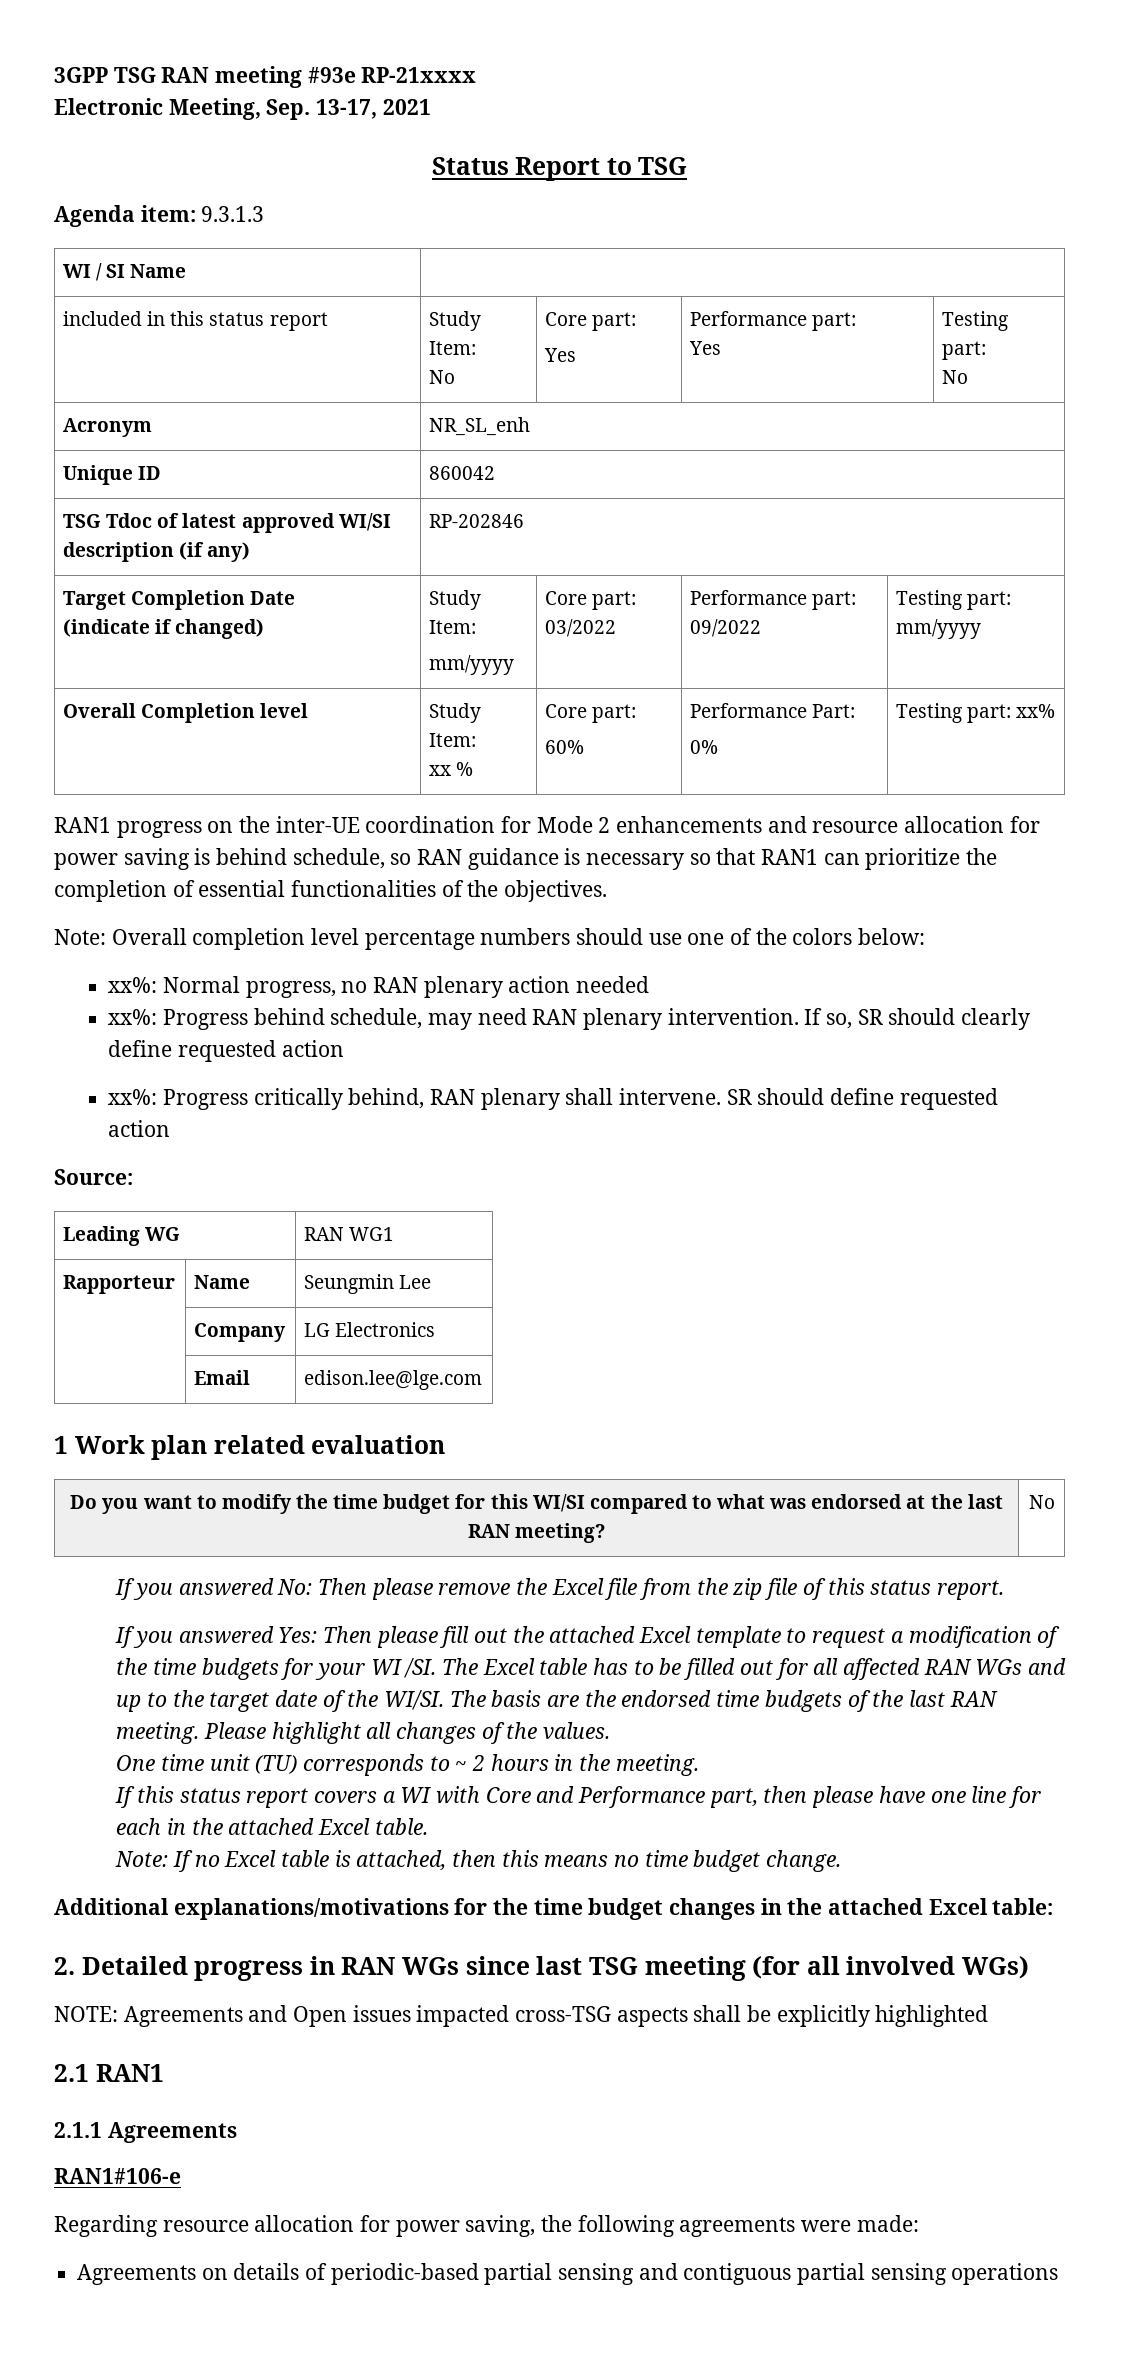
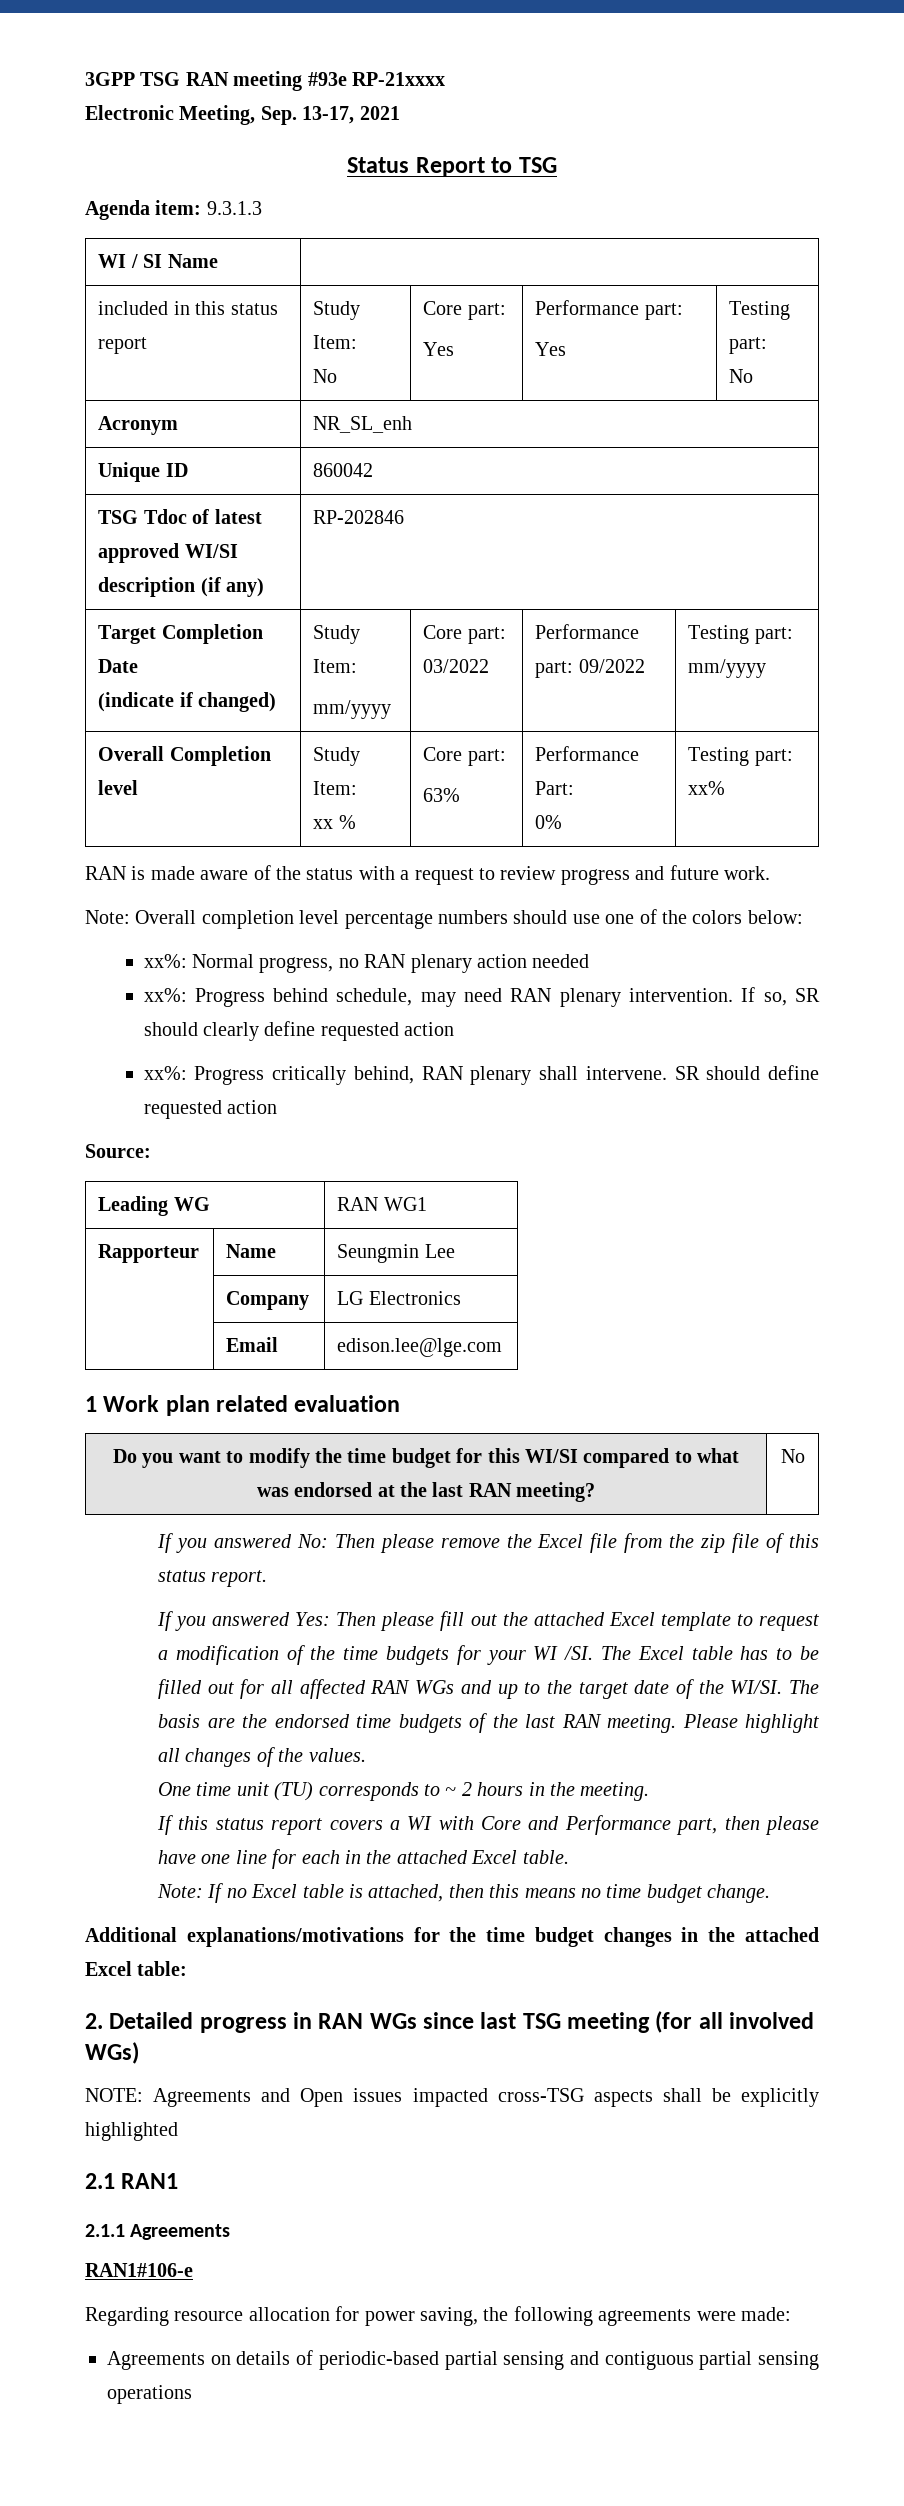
[545,740,585,754] 60% -> [423,788,461,802] 63%
[54,816,1040,838] [54,848,998,870] [54,880,608,902] RAN1 progress on the inter-UE coordination for Mode 2 enhancements and resource allocation for power saving is behind schedule, so RAN guidance is necessary so that RAN1 can prioritize the completion of essential functionalities of the objectives. -> [85,865,770,885] RAN is made aware of the status with a request to review progress and future work.

